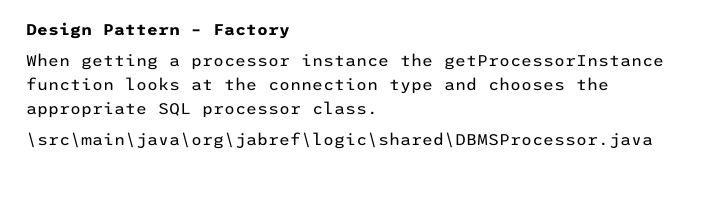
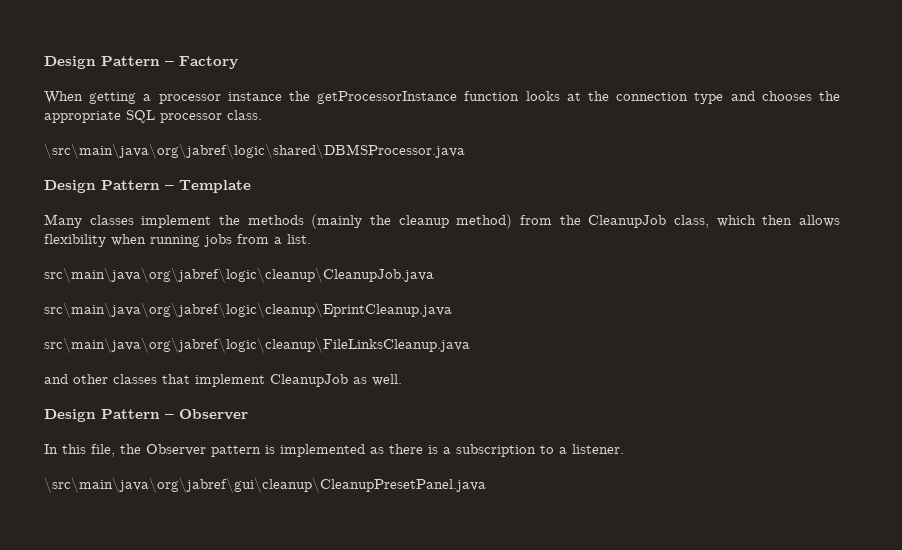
(653, 140) none -> [44,180,251,193] [44,214,840,229] [44,234,311,247] [44,267,434,283] [44,302,452,318] [44,337,470,353] [44,374,402,387] [44,409,248,422] [44,444,624,457] [44,477,486,493] // Design Pattern – Template // Many classes implement the methods (mainly the cleanup method) from the CleanupJob class, which then allows flexibility when running jobs from a list. // src\main\java\org\jabref\logic\cleanup\CleanupJob.java // src\main\java\org\jabref\logic\cleanup\EprintCleanup.java // src\main\java\org\jabref\logic\cleanup\FileLinksCleanup.java // and other classes that implement CleanupJob as well. // Design Pattern – Observer // In this file, the Observer pattern is implemented as there is a subscription to a listener. // \src\main\java\org\jabref\gui\cleanup\CleanupPresetPanel.java

